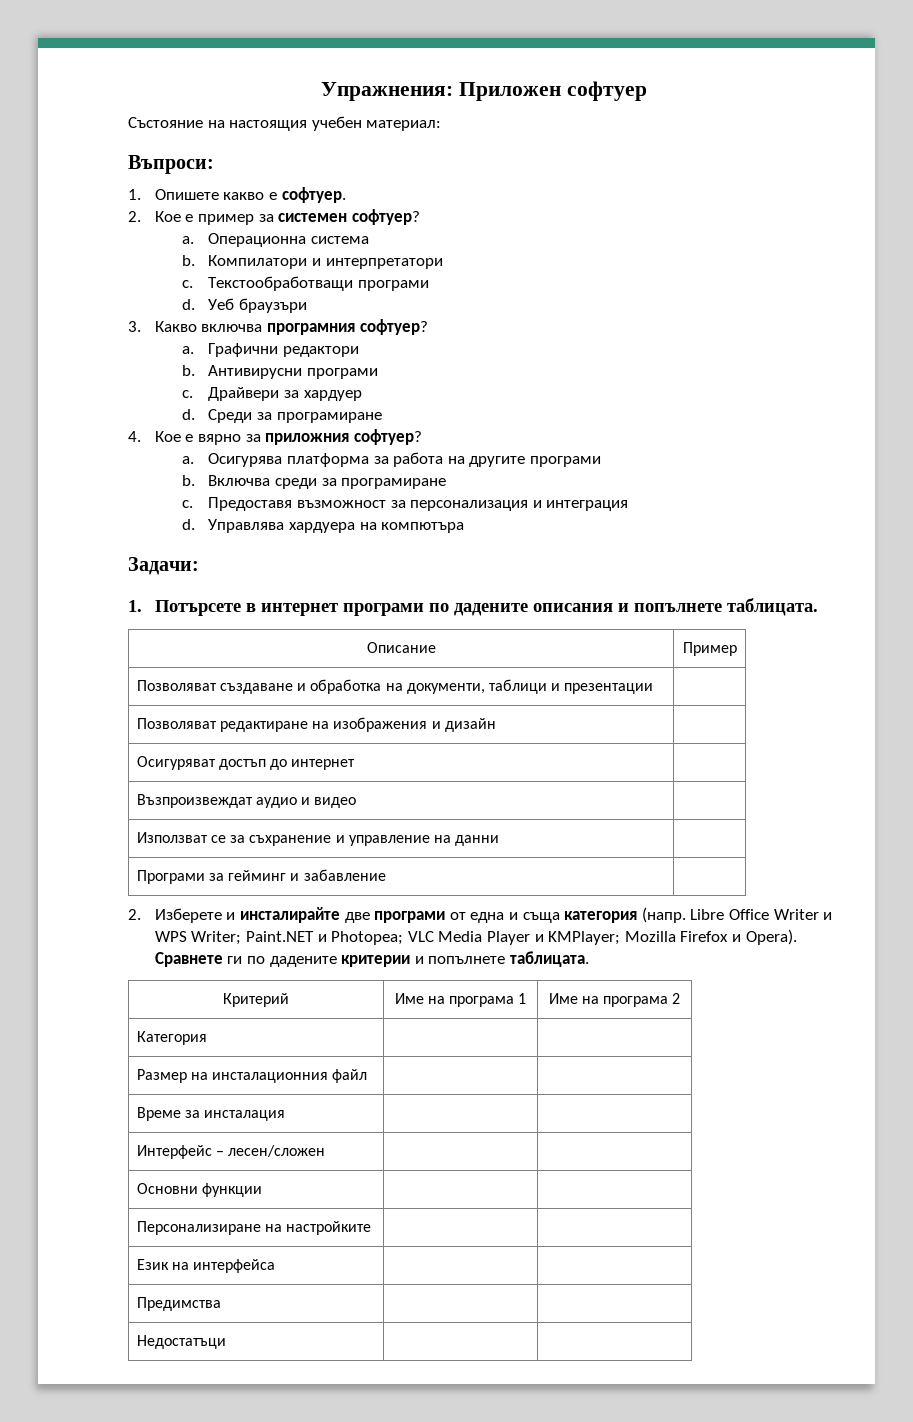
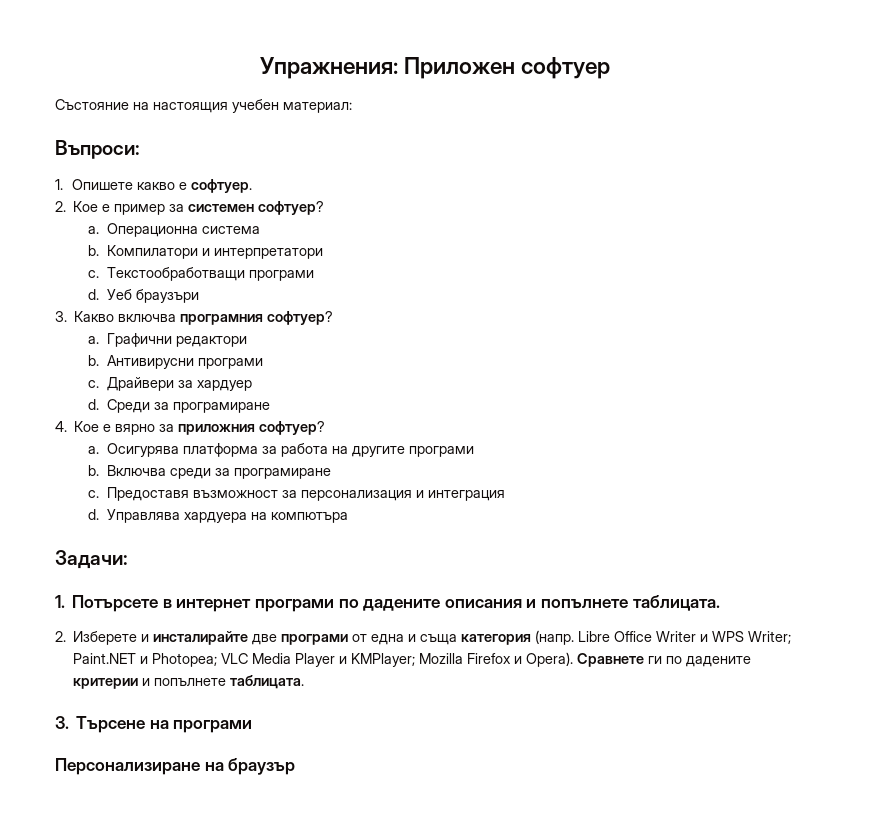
[366,642,436,653] [682,642,737,656] [136,679,654,694] [136,717,496,732] [136,756,356,770] [136,794,357,808] [136,832,500,846] [136,869,386,884] // Описание | Пример // Позволяват създаване и обработка на документи, таблици и презентации | // Позволяват редактиране на изображения и дизайн | // Осигуряват достъп до интернет | // Възпроизвеждат аудио и видео | // Използват се за съхранение и управление на данни | // Програми за гейминг и забавление | -> (720, 603) none
[223,993,289,1007] [394,993,527,1007] [548,993,681,1007] [136,1031,207,1045] [136,1069,368,1083] [136,1107,286,1121] [136,1145,326,1159] [136,1183,263,1197] [136,1221,372,1235] [136,1259,276,1273] [136,1297,221,1311] [136,1335,226,1349] // Критерий | Име на програма 1 | Име на програма 2 // Категория | | // Размер на инсталационния файл | | // Време за инсталация | | // Интерфейс – лесен/сложен | | // Основни функции | | // Персонализиране на настройките | | // Език на интерфейса | | // Предимства | | // Недостатъци | | -> [55,716,253,733] [55,758,296,775] // 3. Търсене на програми // Персонализиране на браузър

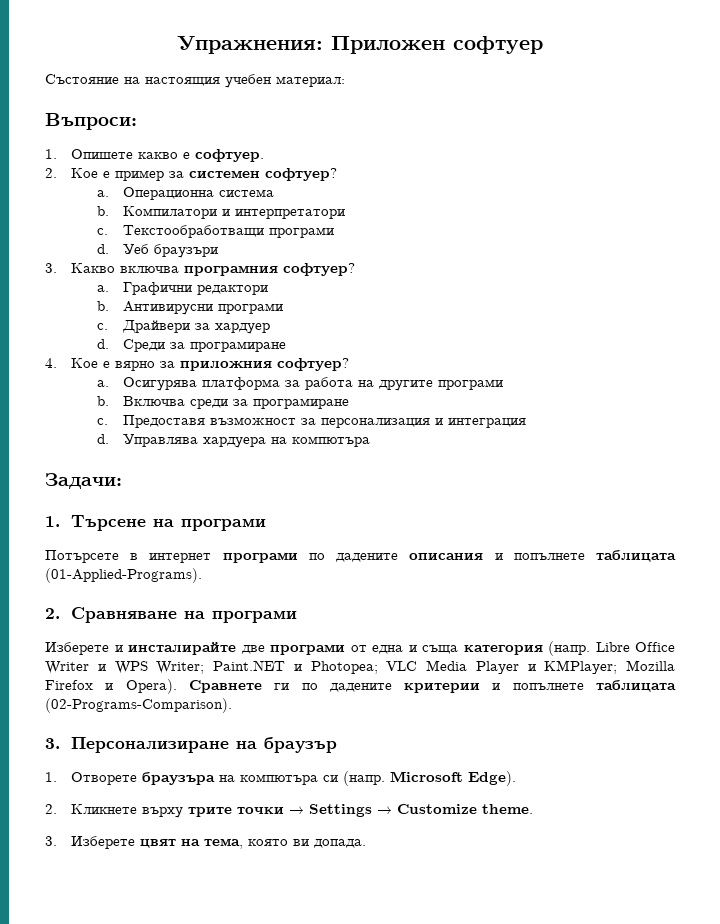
(65, 601) none -> [71,515,267,531] Търсене на програми //
[632,595,720,611] [55,631,66,642] таблицата. // 2. -> [596,550,676,562] [45,568,202,583] [45,607,298,623] таблицата (01-Applied-Programs). // 2. Сравняване на програми //
[230,675,305,689] [55,716,253,733] таблицата. // 3. Търсене на програми // -> [596,680,676,692] [45,698,232,713] [45,738,60,749] таблицата (02-Programs-Comparison). // 3.
(296, 766) none -> [45,771,517,786] [45,804,534,818] [45,836,367,849] // 1. Отворете браузъра на компютъра си (напр. Microsoft Edge). // 2. Кликнете върху трите точки → Settings → Customize theme. // 3. Изберете цвят на тема, която ви допада.

